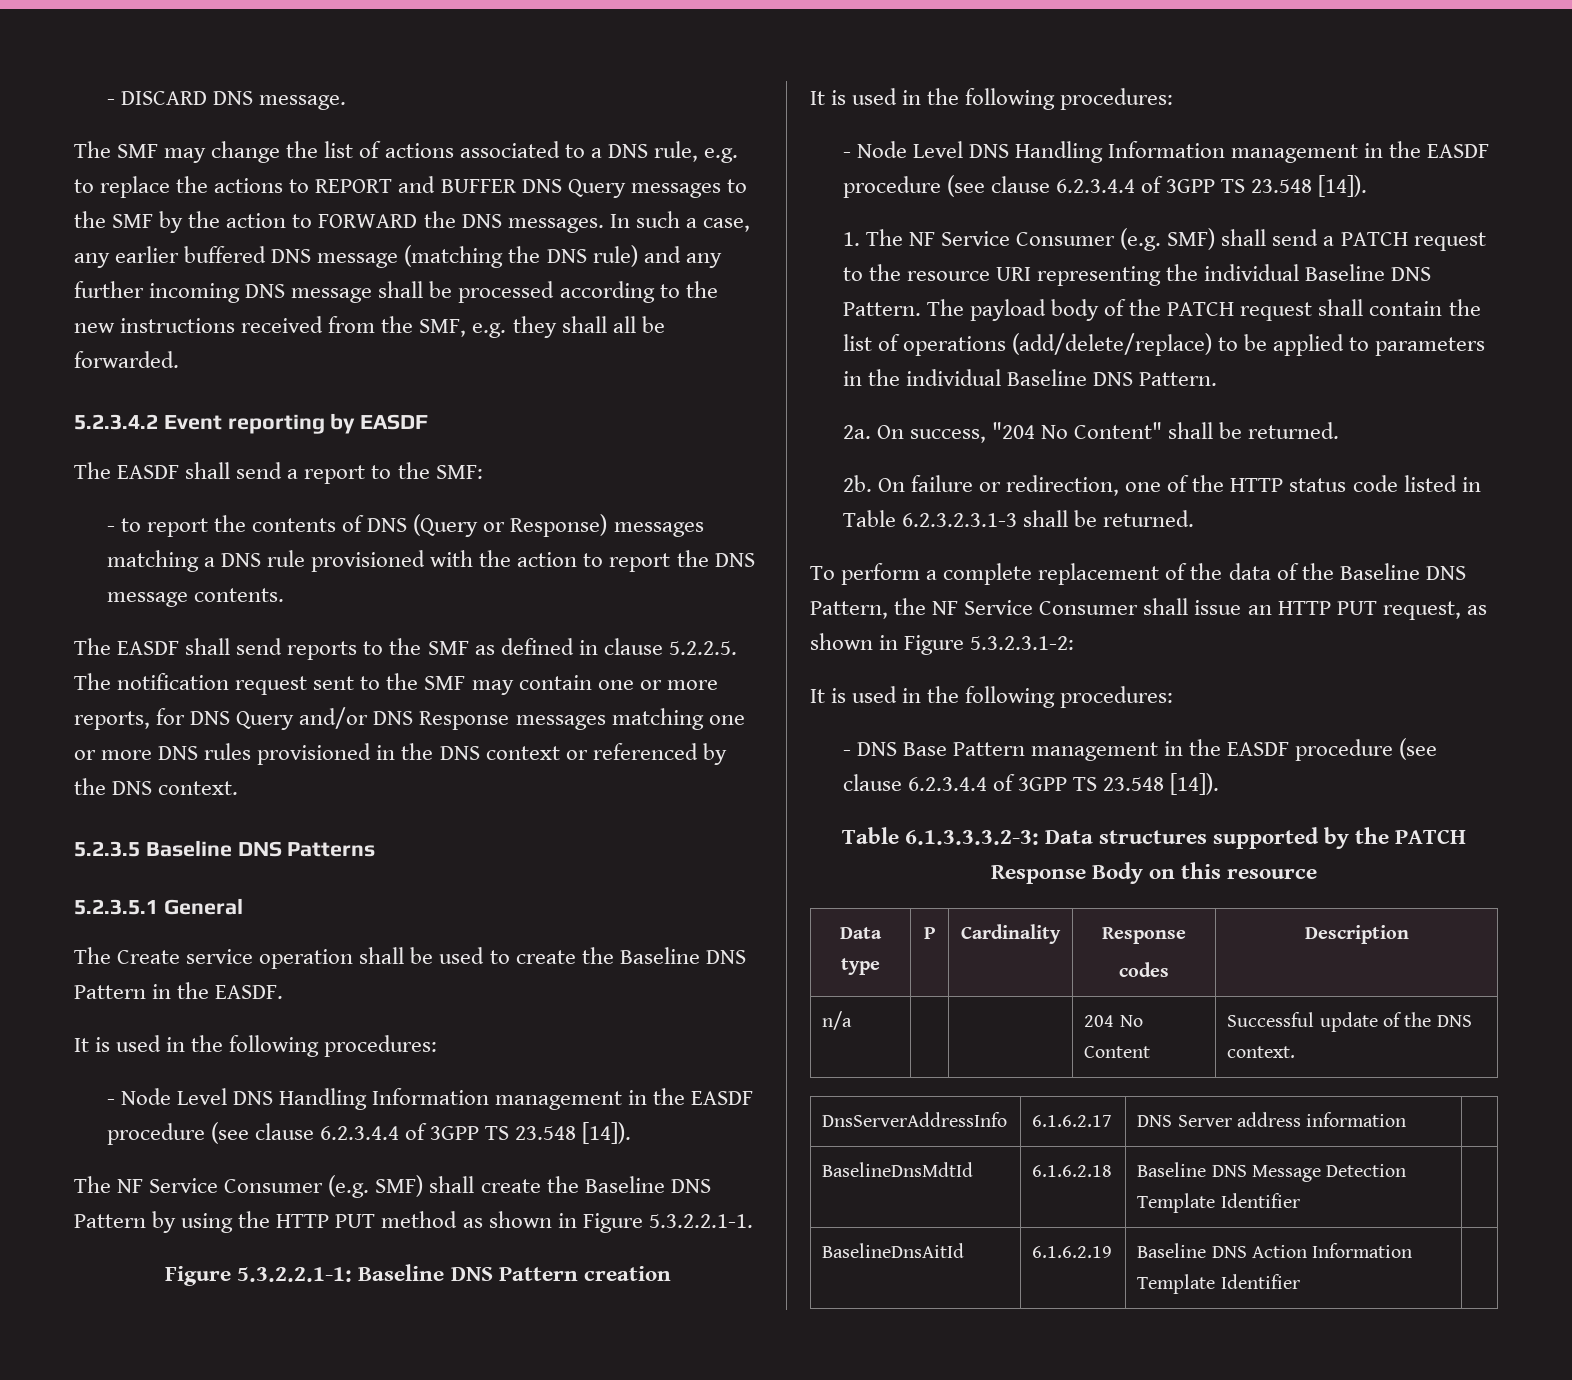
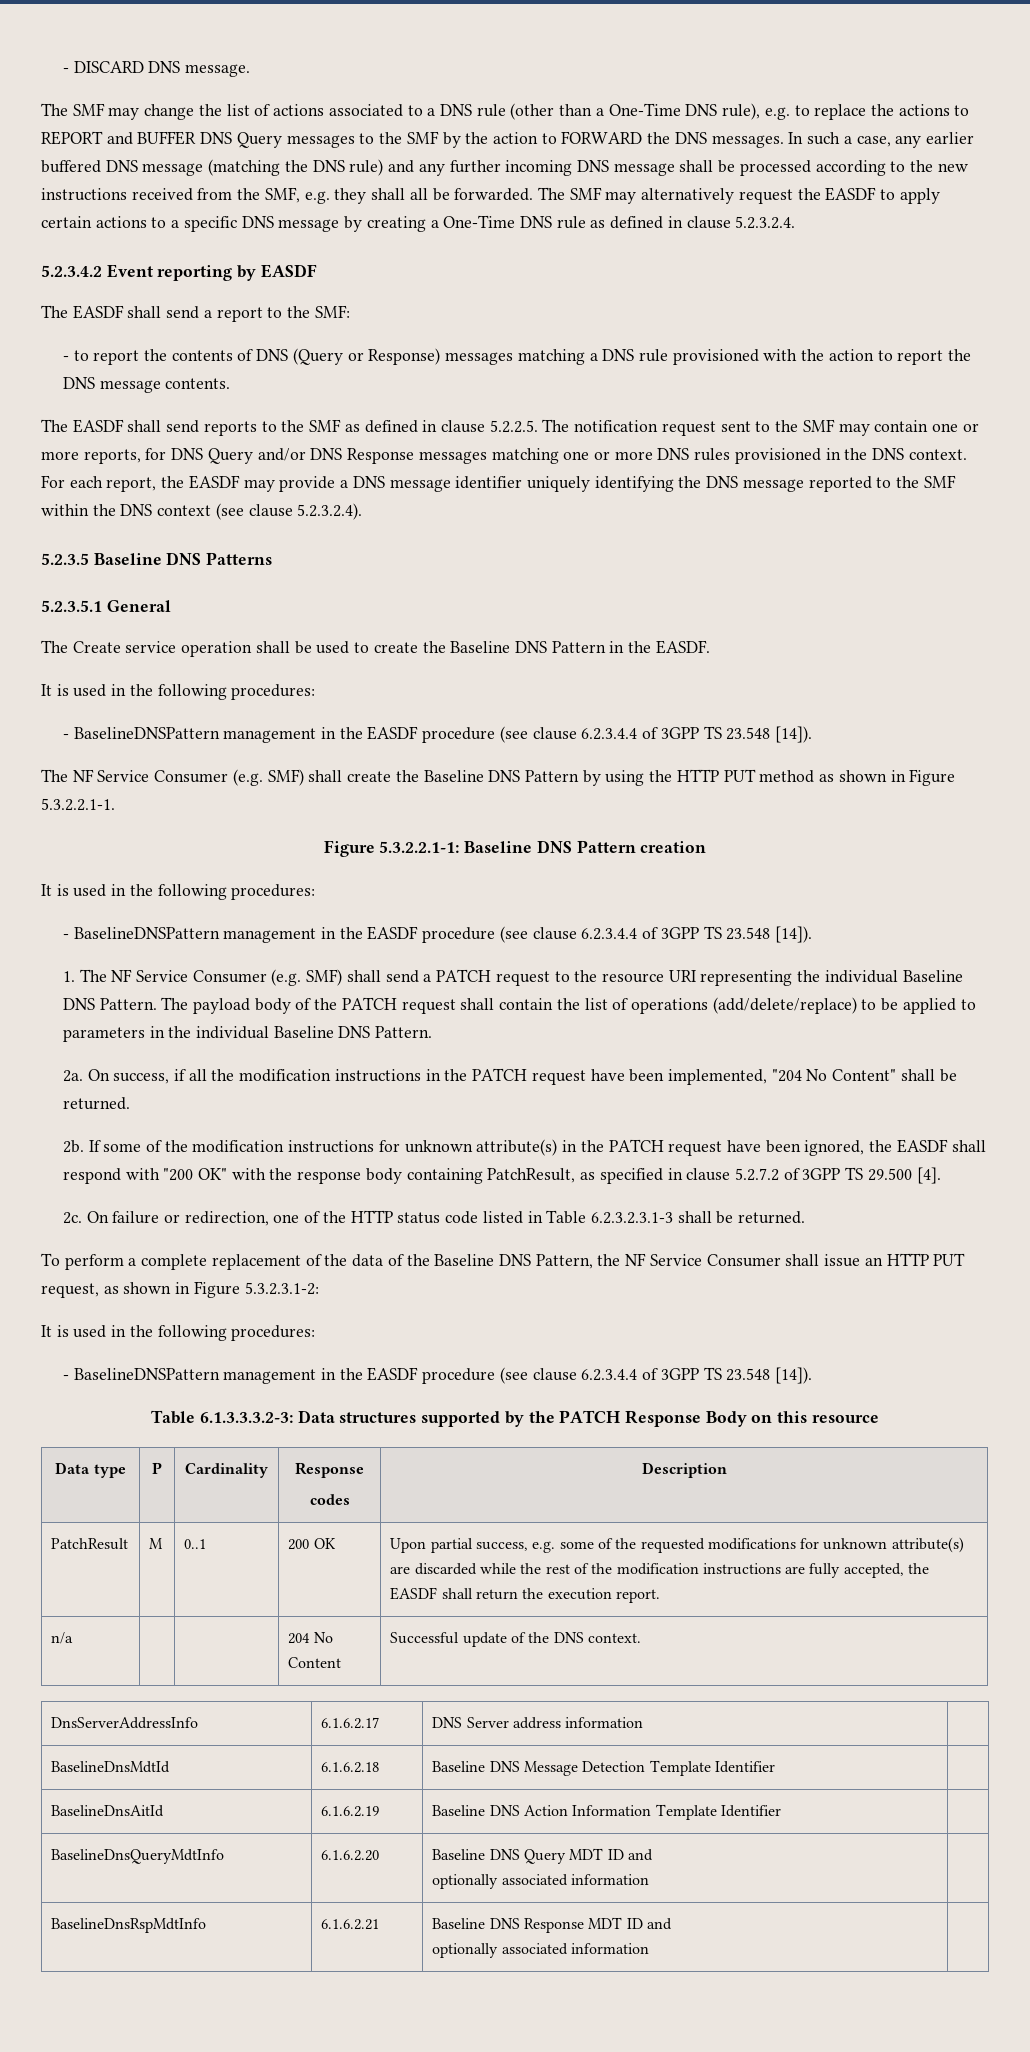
[653,141,698,162] rule, -> [476,103,761,120] rule (other than a One-Time DNS rule),
(179, 359) none -> [537,187,940,204] [41,215,796,232] The SMF may alternatively request the EASDF to apply certain actions to a specific DNS message by creating a One-Time DNS rule as defined in clause 5.2.3.2.4.
[485,743,727,765] [74,778,239,795] context or referenced by the DNS context. -> [908,449,967,460] [41,475,956,492] [41,503,363,520] context. For each report, the EASDF may provide a DNS message identifier uniquely identifying the DNS message reported to the SMF within the DNS context (see clause 5.2.3.2.4).
[120,1088,490,1110] Node Level DNS Handling Information -> [73,727,220,739] BaselineDNSPattern
[856,141,1226,163] Node Level DNS Handling Information -> [73,927,220,939] BaselineDNSPattern
(986, 436) none -> [174,1068,768,1085] if all the modification instructions in the PATCH request have been implemented,
(872, 483) none -> [88,1139,986,1156] [62,1167,941,1184] [62,1212,82,1224] If some of the modification instructions for unknown attribute(s) in the PATCH request have been ignored, the EASDF shall respond with "200 OK" with the response body containing PatchResult, as specified in clause 5.2.7.2 of 3GPP TS 29.500 [4]. // 2c.
[856,742,1025,756] DNS Base Pattern -> [73,1368,220,1380] BaselineDNSPattern
(1409, 934) none -> [51,1538,129,1550] [149,1538,164,1549] [184,1539,207,1549] [288,1538,336,1550] [390,1537,964,1553] [390,1563,930,1578] [390,1587,660,1603] // PatchResult | M | 0..1 | 200 OK | Upon partial success, e.g. some of the requested modifications for unknown attribute(s) are discarded while the rest of the modification instructions are fully accepted, the EASDF shall return the execution report.
(1300, 1281) none -> [51,1849,225,1864] [321,1850,380,1861] [432,1848,653,1864] [432,1874,649,1889] [51,1918,207,1933] [321,1919,380,1930] [432,1917,672,1933] [432,1943,649,1958] // BaselineDnsQueryMdtInfo | 6.1.6.2.20 | Baseline DNS Query MDT ID and // optionally associated information | // BaselineDnsRspMdtInfo | 6.1.6.2.21 | Baseline DNS Response MDT ID and // optionally associated information |

